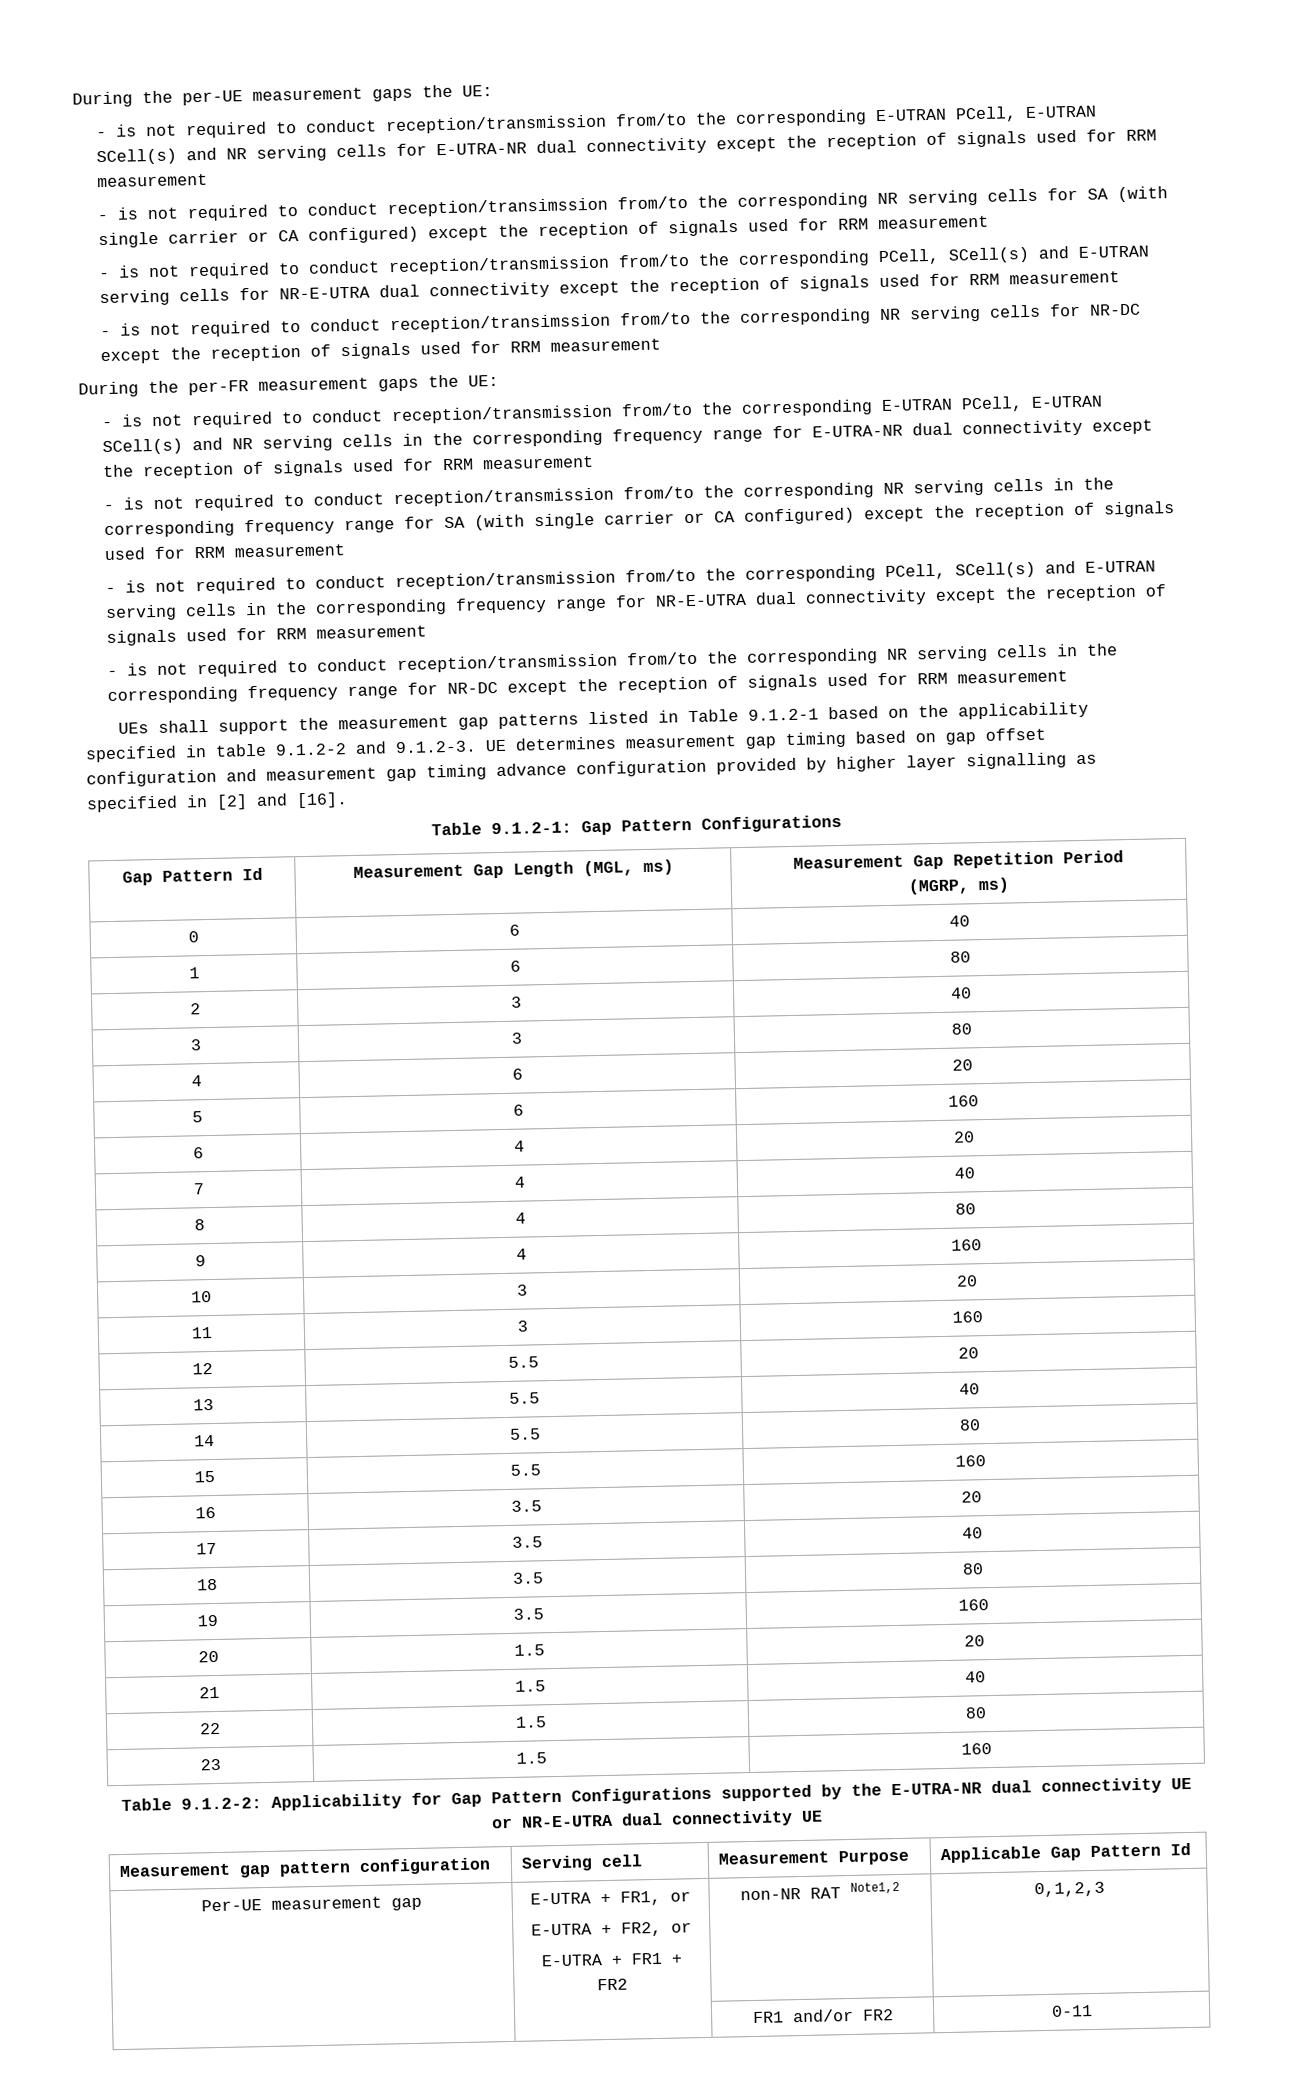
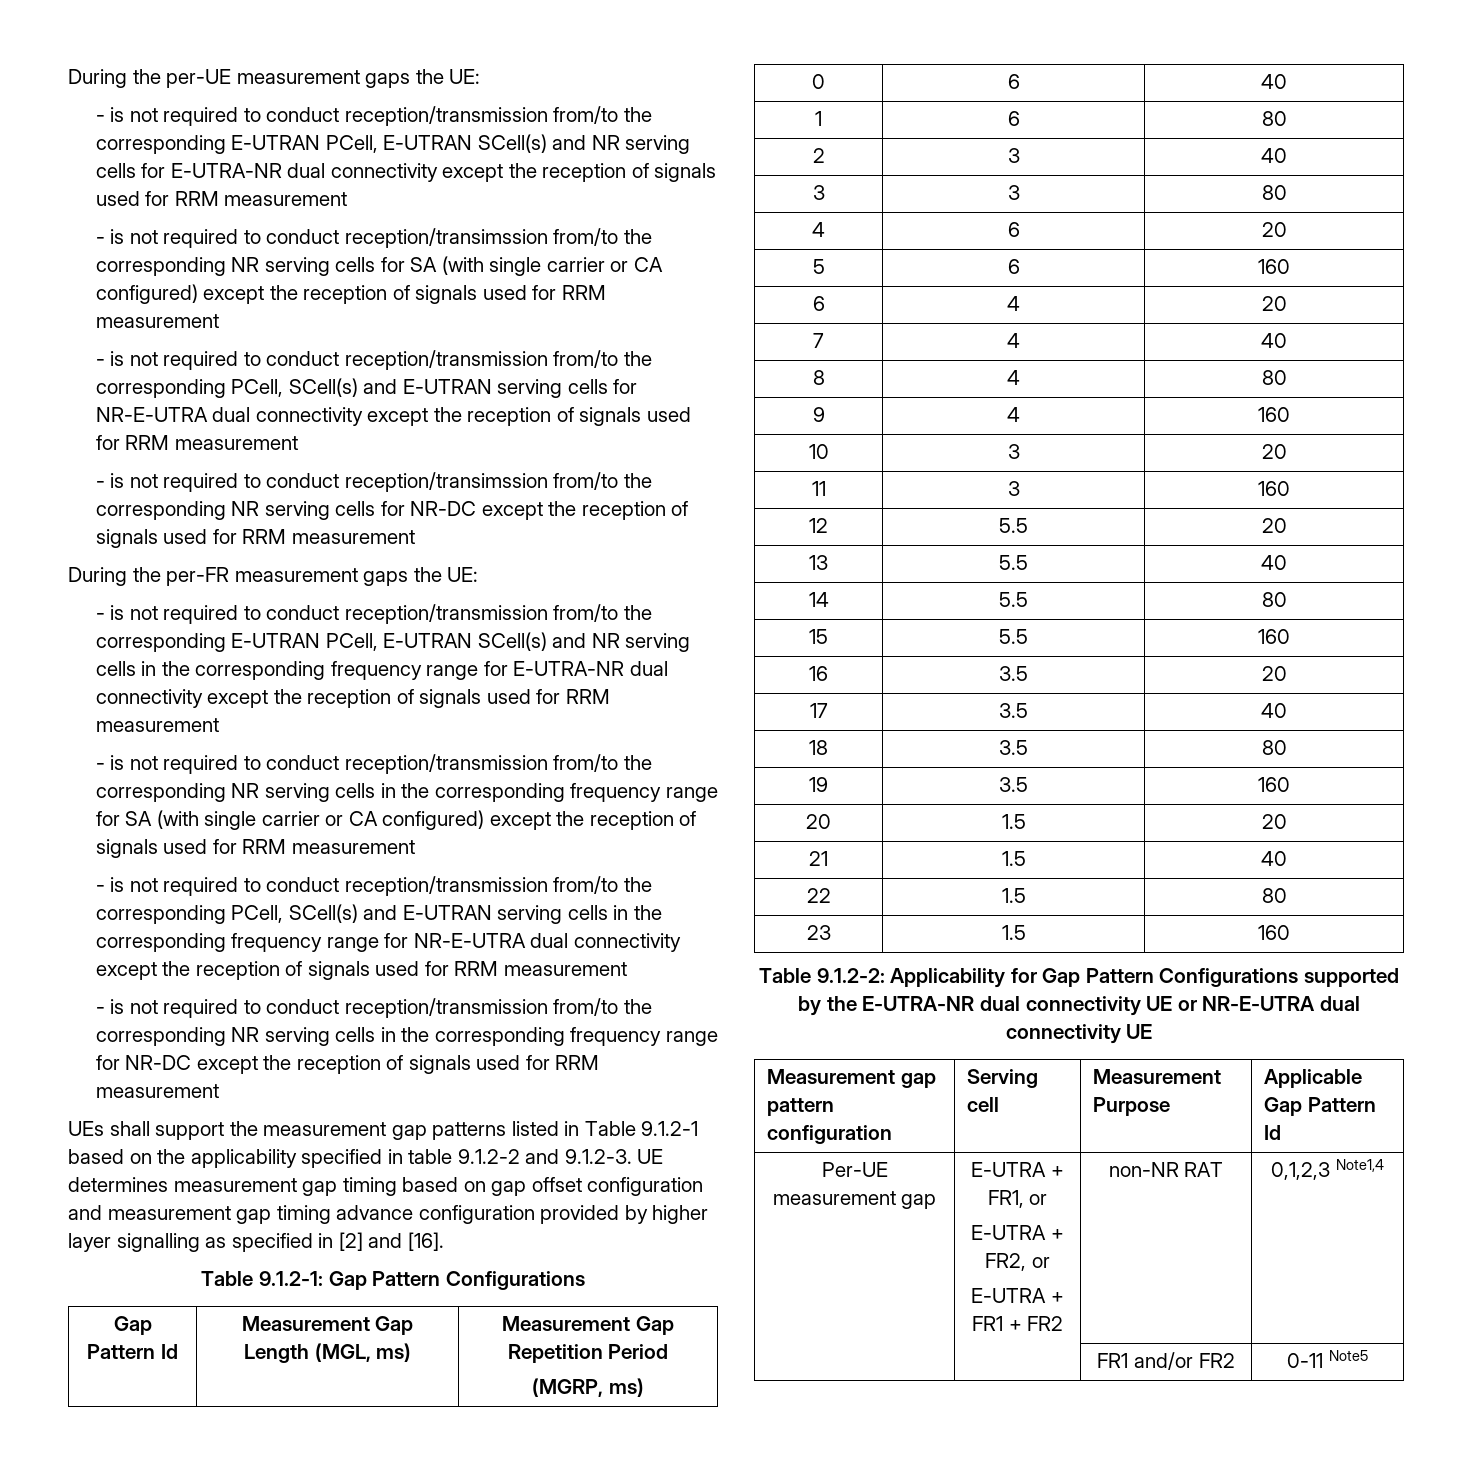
[849,1881,900,1894] Note1,2 -> (1224, 1169) none
(1105, 1889) none -> [1335,1159,1384,1172] Note1,4
(1093, 2011) none -> [1328,1350,1368,1361] Note5

